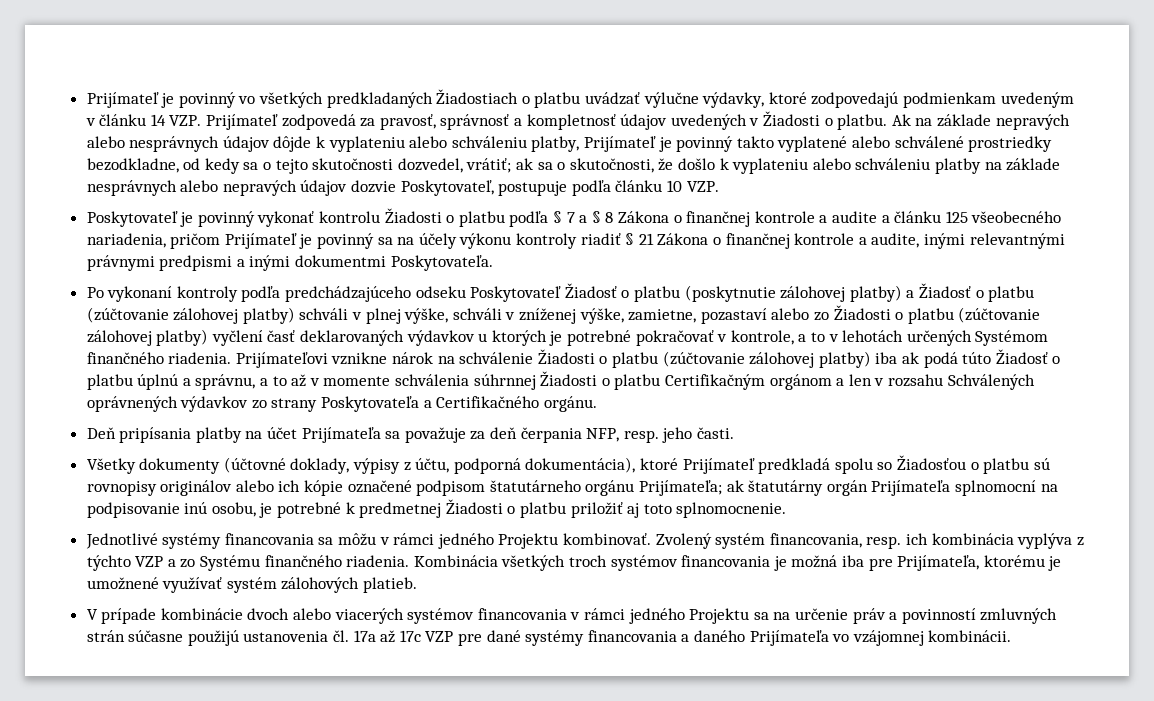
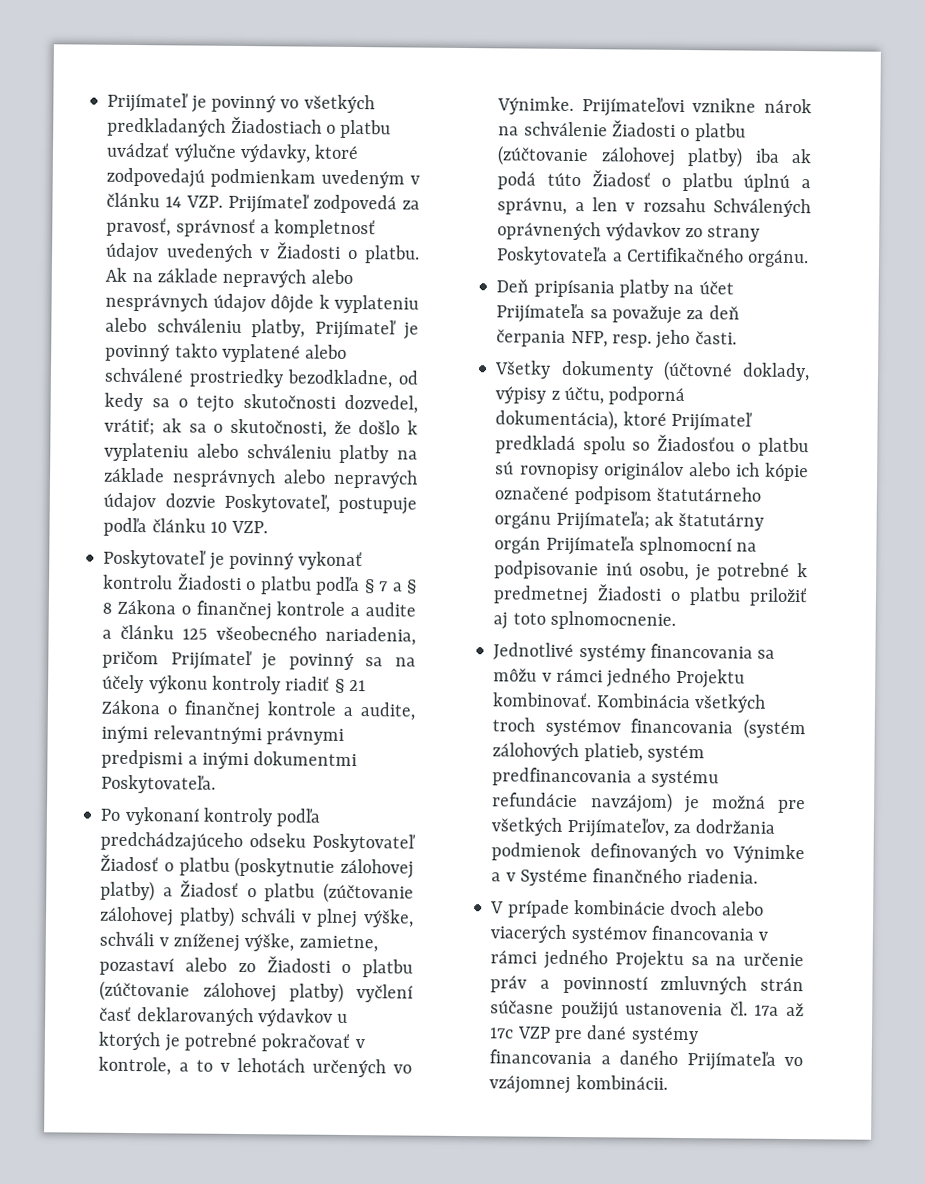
[975,330,1049,346] [86,352,232,364] Systémom finančného riadenia. -> [392,1064,412,1074] [497,96,575,115] vo Výnimke.
[272,371,845,390] to až v momente schválenia súhrnnej Žiadosti o platbu Certifikačným orgánom a -> (585, 207) none
[655,533,1084,549] [86,555,410,571] Zvolený systém financovania, resp. ich kombinácia vyplýva z týchto VZP a zo Systému finančného riadenia. -> (593, 700) none
[773,555,1062,571] [86,577,418,593] je možná iba pre Prijímateľa, ktorému je umožnené využívať systém zálohových platieb. -> [743,718,806,740] [492,742,705,763] [492,767,719,788] [492,792,806,814] [491,817,776,838] [491,842,805,864] [491,868,758,887] (systém zálohových platieb, systém predfinancovania a systému refundácie navzájom) je možná pre všetkých Prijímateľov, za dodržania podmienok definovaných vo Výnimke a v Systéme finančného riadenia.

